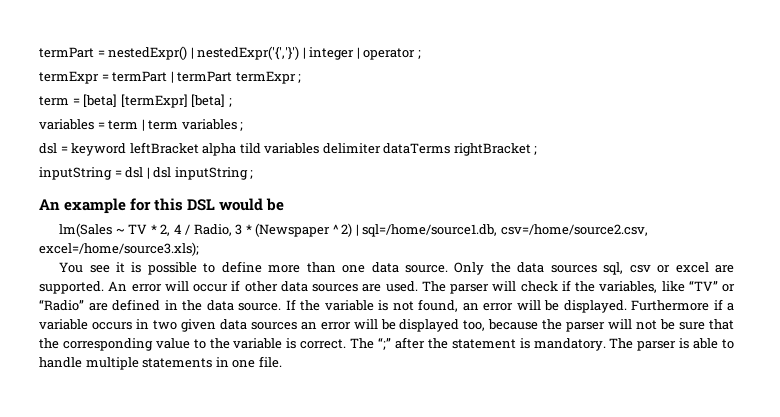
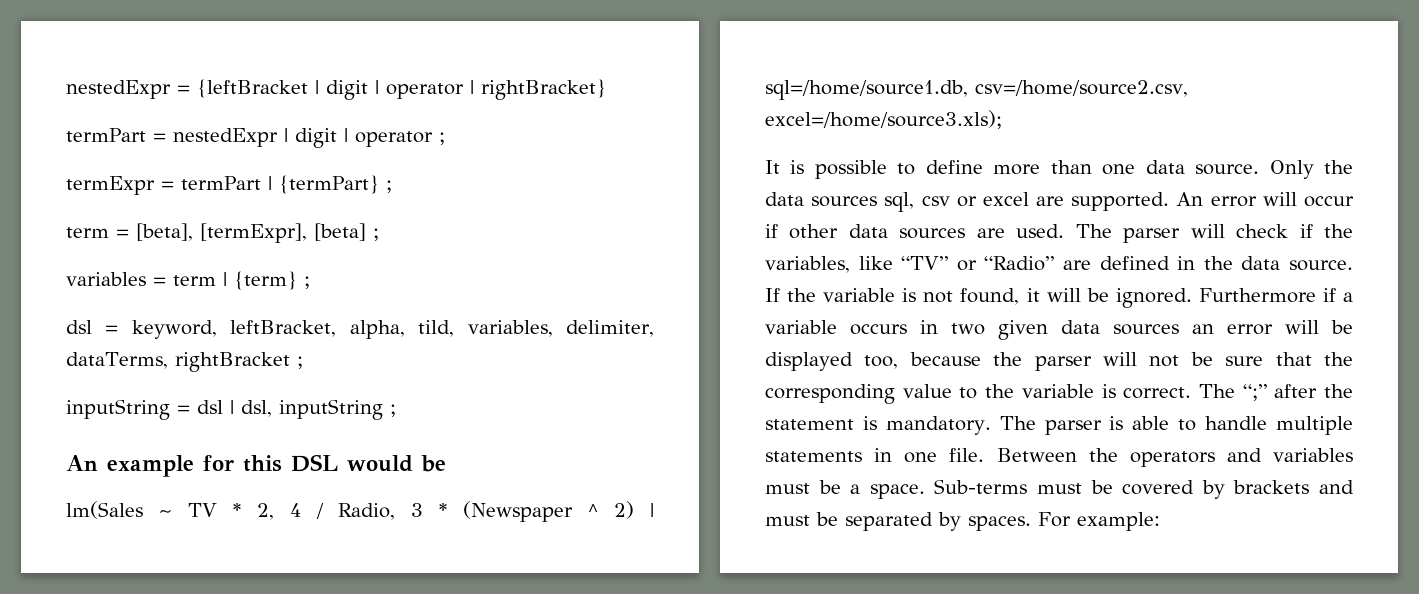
[39,46,355,60] termPart = nestedExpr() | nestedExpr('{','}') | integer -> [66,79,606,100] [66,128,337,148] nestedExpr = {leftBracket | digit | operator | rightBracket} // termPart = nestedExpr | digit
[177,71,296,84] termPart termExpr -> [278,175,379,194] {termPart}
[83,94,188,108] [beta] [termExpr] -> [136,223,307,243] [beta], [termExpr],
[148,119,237,130] term variables -> [234,271,297,290] {term}
[71,142,451,156] keyword leftBracket alpha tild variables delimiter dataTerms -> [131,320,655,339] [66,352,168,369] keyword, leftBracket, alpha, tild, variables, delimiter, dataTerms,
[153,167,172,178] dsl -> [241,400,272,417] dsl,
[59,262,125,273] You see it -> [765,160,780,174] It
[462,300,627,313] an error will be displayed. -> [1026,288,1192,308] it will be ignored.
(282, 362) none -> [996,448,1353,467] [765,479,1354,499] [765,512,1160,531] Between the operators and variables must be a space. Sub-terms must be covered by brackets and must be separated by spaces. For example:

